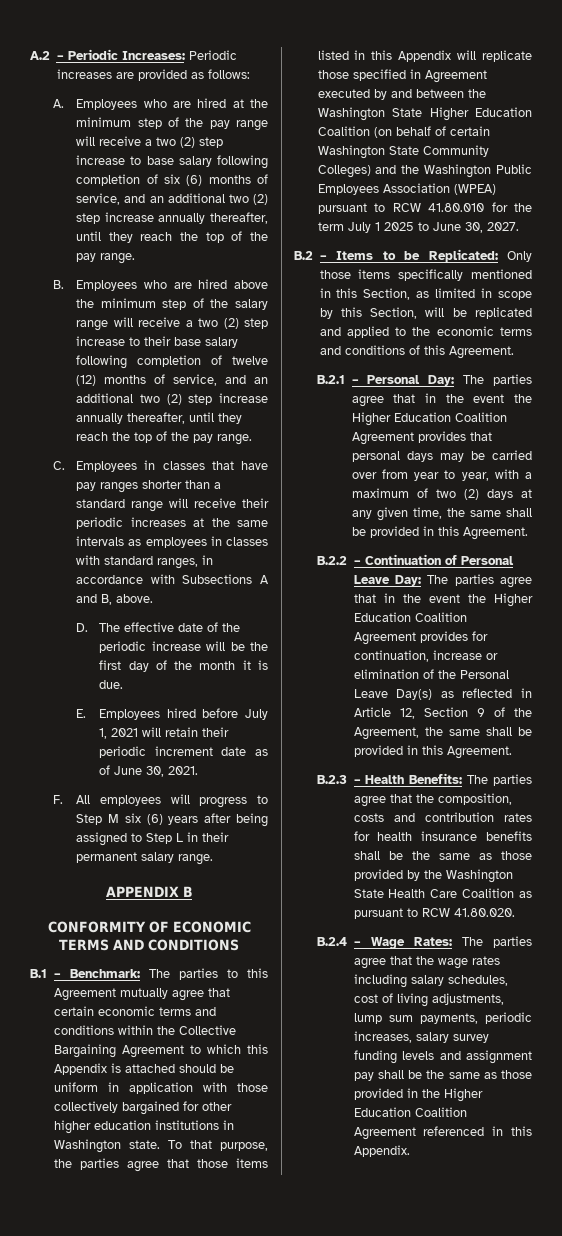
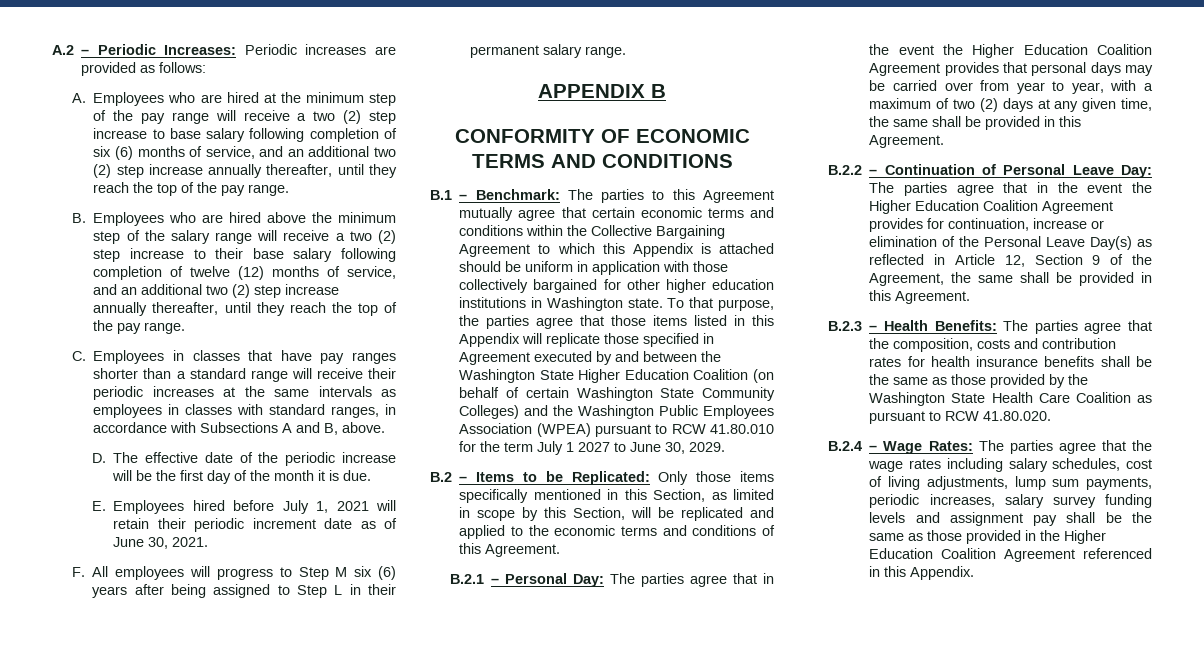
[383,222,414,231] 2025 -> [578,442,611,452] 2027
[486,222,519,231] 2027. -> [689,442,726,452] 2029.

